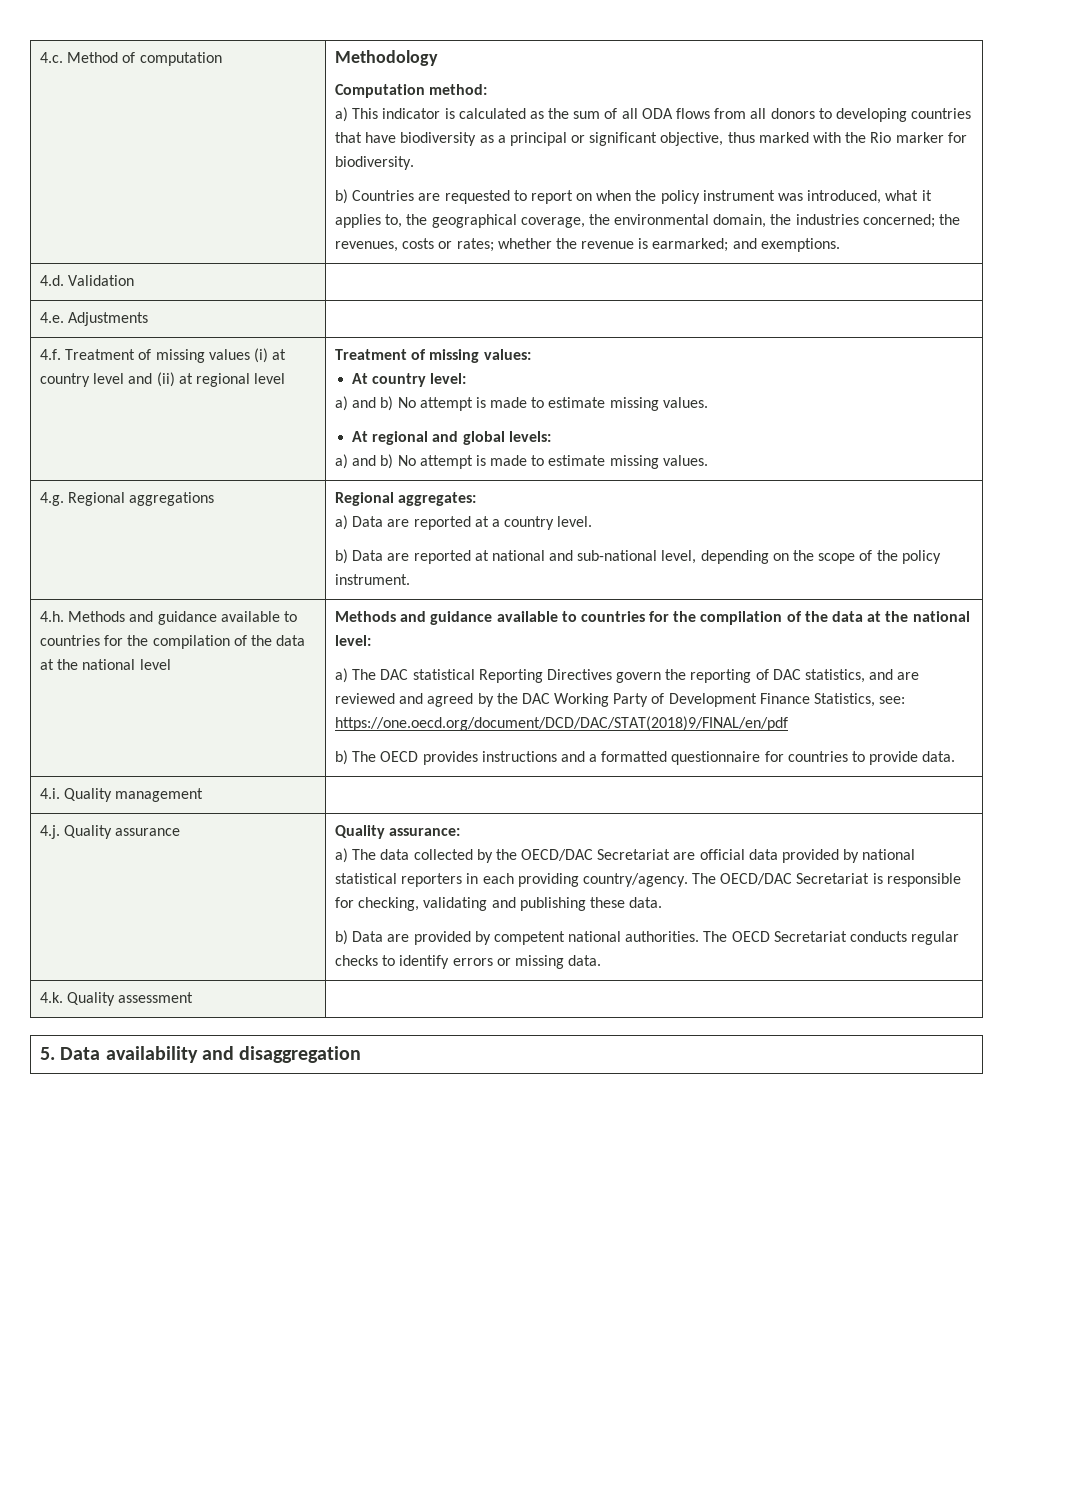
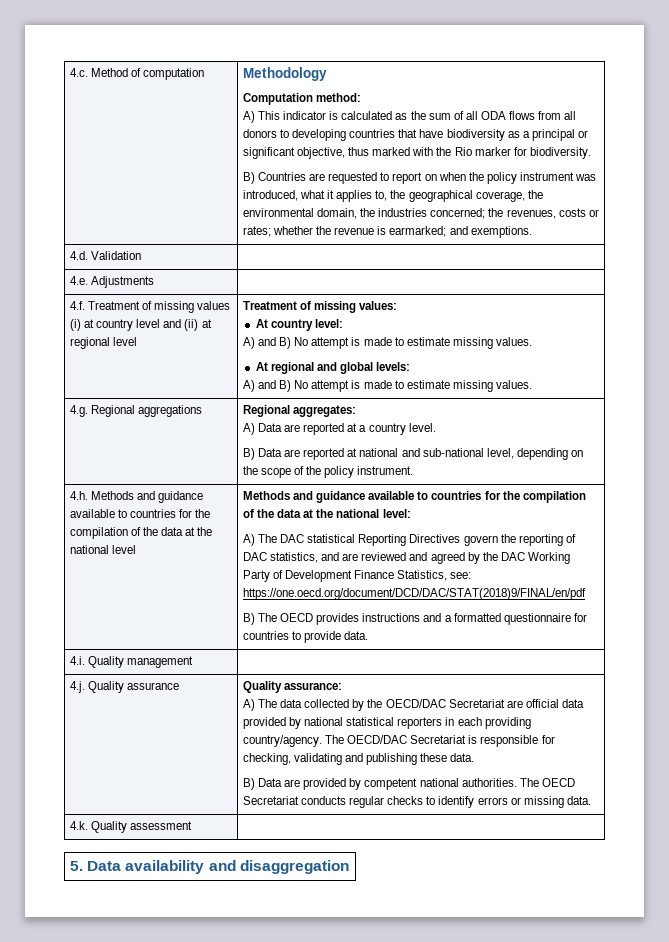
[334,107,348,122] a) -> [242,111,255,123] A)
[334,189,348,204] b) -> [242,172,255,184] B)
[334,396,394,411] a) and b) -> [242,337,292,349] A) and B)
[334,454,394,469] a) and b) -> [242,380,292,392] A) and B)
[334,515,348,530] a) -> [242,423,255,435] A)
[334,549,348,564] b) -> [242,448,255,460] B)
[334,668,348,683] a) -> [242,534,255,546] A)
[334,750,348,765] b) -> [242,613,255,625] B)
[334,848,348,863] a) -> [242,699,255,711] A)
[334,930,348,945] b) -> [242,778,255,790] B)

